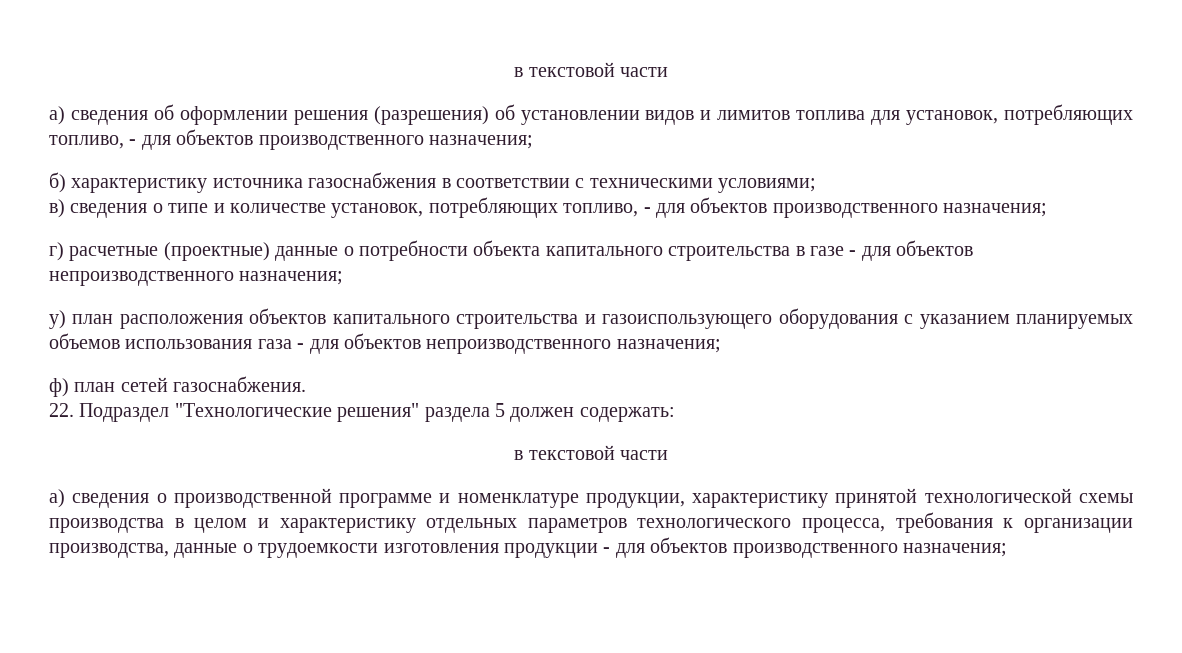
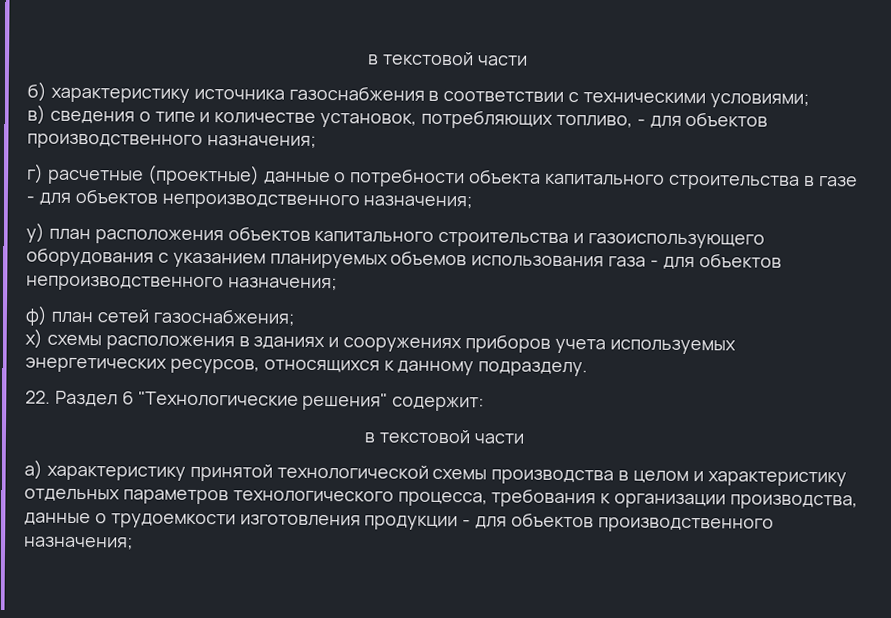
[514,62,668,77] [49,104,1133,125] [49,129,533,150] в текстовой части // а) сведения об оформлении решения (разрешения) об установлении видов и лимитов топлива для установок, потребляющих топливо, - для объектов производственного назначения; -> [368,51,528,66] в текстовой части
[173,376,307,392] [49,403,675,422] [514,445,668,460] [49,488,685,508] газоснабжения. // 22. Подраздел "Технологические решения" раздела 5 должен содержать: // в текстовой части // а) сведения о производственной программе и номенклатуре продукции, -> [152,308,295,326] [25,328,736,355] [25,357,589,377] [25,390,485,412] [364,429,524,444] [24,459,43,480] газоснабжения; // х) схемы расположения в зданиях и сооружениях приборов учета используемых энергетических ресурсов, относящихся к данному подразделу. // 22. Раздел 6 "Технологические решения" содержит: // в текстовой части // а)

